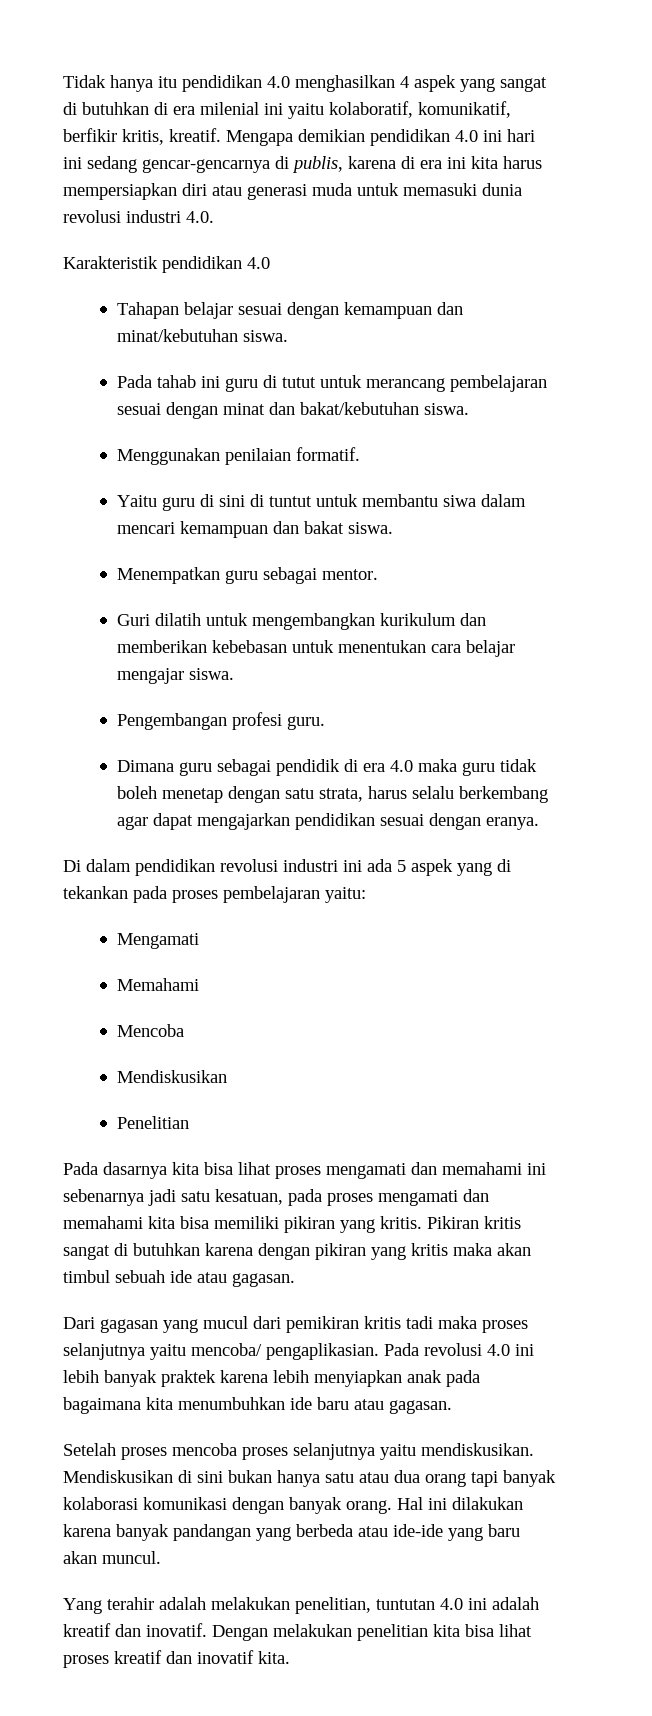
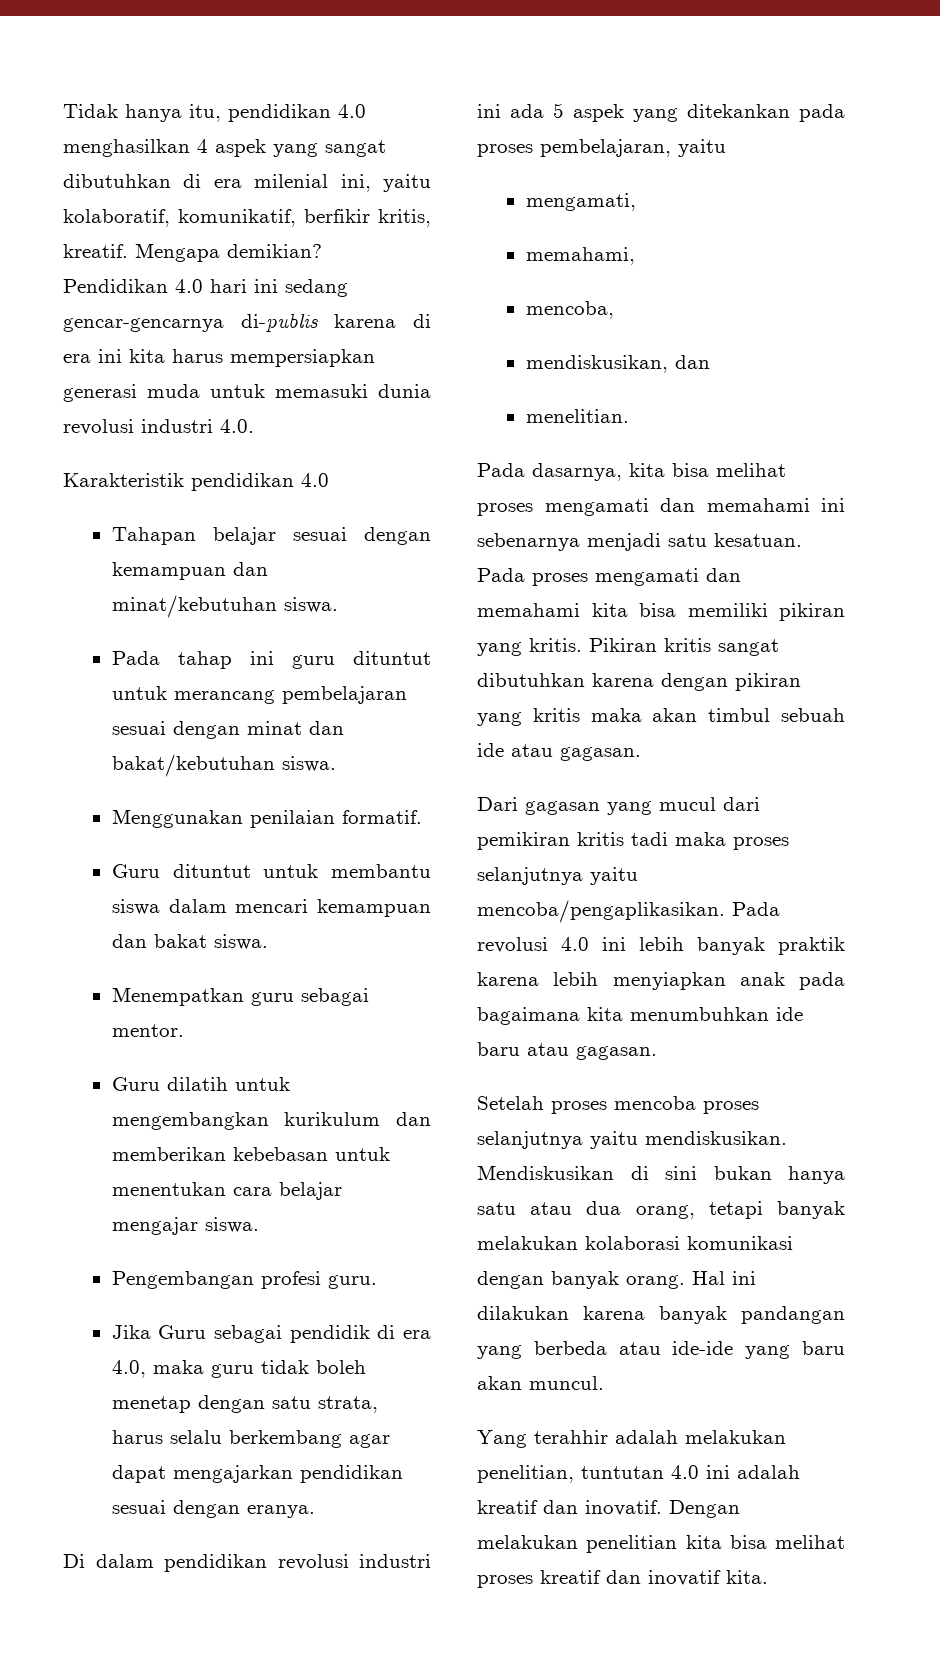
[158,76,177,88] itu -> [189,104,221,122] itu,
[63,102,149,115] di butuhkan -> [63,174,171,188] dibutuhkan
[264,103,283,115] ini -> [340,174,371,192] ini,
[298,129,502,146] demikian pendidikan 4.0 ini -> [227,244,322,258] [63,279,203,293] demikian? Pendidikan 4.0
[275,156,343,173] di publis, -> [240,312,318,332] di-publis
[182,183,242,196] diri atau -> (375, 358) none
[156,375,196,388] tahab -> [177,651,232,669] tahap
[262,375,316,388] di tutut -> [352,651,431,665] dituntut
[116,494,312,511] Yaitu guru di sini di tuntut -> [111,864,251,878] Guru dituntut
[442,495,476,507] siwa -> [111,899,160,915] siswa
[116,614,150,626] Guri -> [111,1077,160,1091] Guru
[116,760,212,776] Dimana guru -> [111,1325,207,1339] Jika Guru
[389,760,413,772] 4.0 -> [111,1360,146,1378] 4.0,
[497,859,511,872] [63,886,366,903] [116,933,199,949] [116,978,199,991] [116,1024,184,1037] [116,1070,227,1083] [116,1116,189,1129] [63,1162,271,1179] di tekankan pada proses pembelajaran yaitu: // Mengamati // Memahami // Mencoba // Mendiskusikan // Penelitian // Pada dasarnya kita bisa lihat -> [687,104,845,122] [477,139,726,157] [525,193,636,211] [525,247,635,265] [525,301,614,319] [525,355,710,373] [525,409,629,423] [477,463,786,481] ditekankan pada proses pembelajaran, yaitu // mengamati, // memahami, // mencoba, // mendiskusikan, dan // menelitian. // Pada dasarnya, kita bisa melihat
[148,1189,322,1206] jadi satu kesatuan, pada -> [587,533,802,551] [477,568,525,582] menjadi satu kesatuan. Pada
[114,1243,200,1256] di butuhkan -> [477,673,585,687] dibutuhkan
[191,1343,379,1360] mencoba/ pengaplikasian. -> [477,900,725,923] mencoba/pengaplikasikan.
[161,1370,216,1387] praktek -> [778,937,845,955] praktik
[425,1470,556,1487] orang tapi banyak -> [635,1201,845,1219] [477,1236,578,1250] orang, tetapi banyak melakukan
[107,1597,154,1610] terahir -> [534,1430,608,1444] terahhir
[499,1624,532,1637] lihat -> [775,1535,845,1549] melihat

